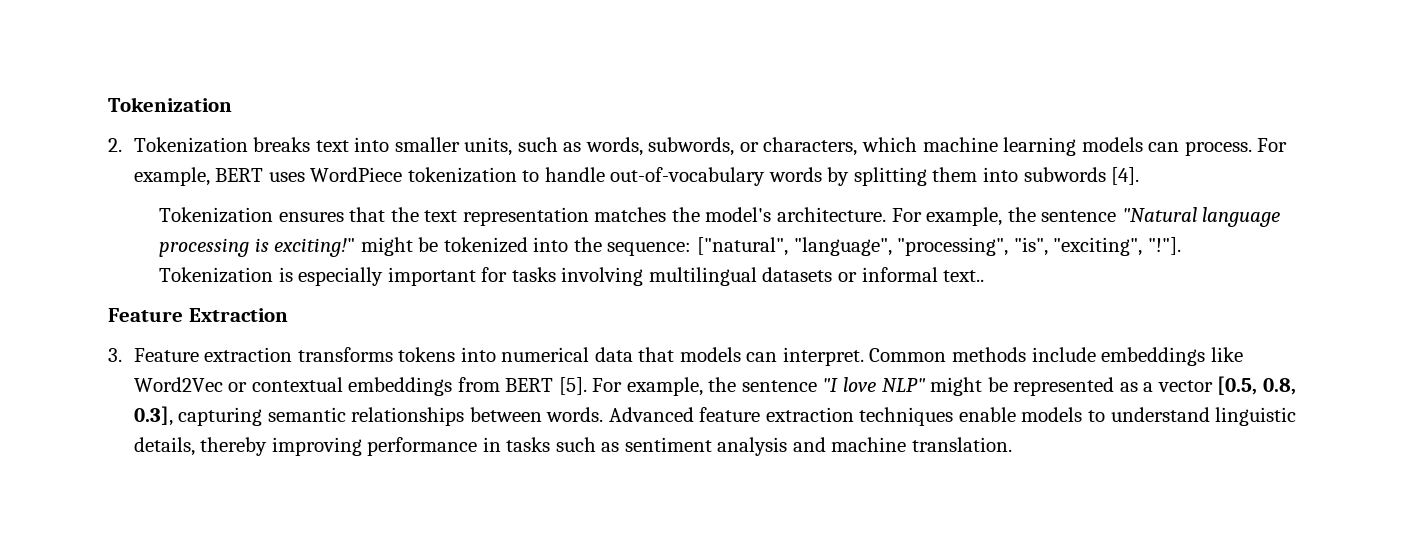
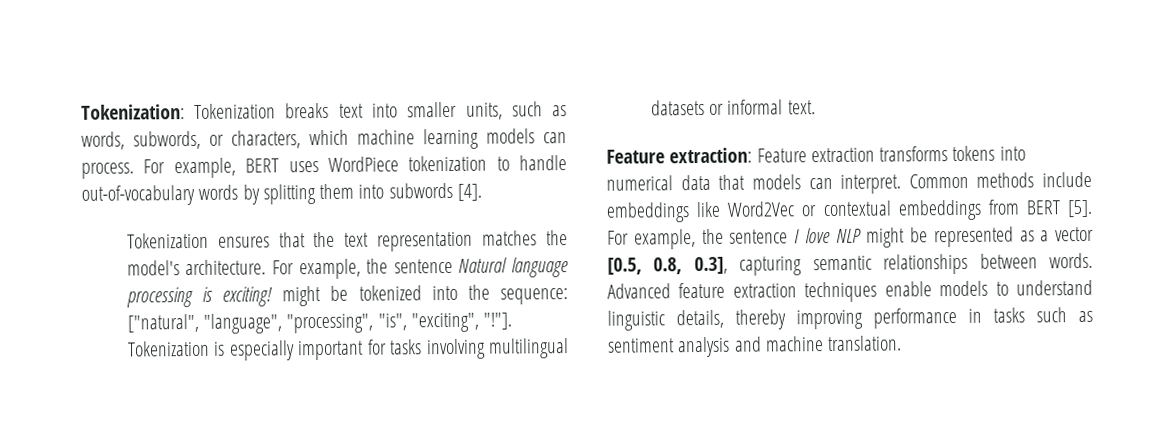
[108,97,232,112] [108,138,122,152] Tokenization // 2. -> [81,104,185,120] Tokenization:
[1121,207,1197,222] "Natural -> [458,257,508,273] Natural
[274,238,356,257] exciting!" -> [222,286,274,307] exciting!
[943,270,985,282] [108,308,288,322] [108,348,122,362] text.. // Feature Extraction // 3. -> [787,100,816,115] [606,147,753,164] text. // Feature extraction:
[822,377,926,392] "I love NLP" -> [794,228,862,244] I love NLP

